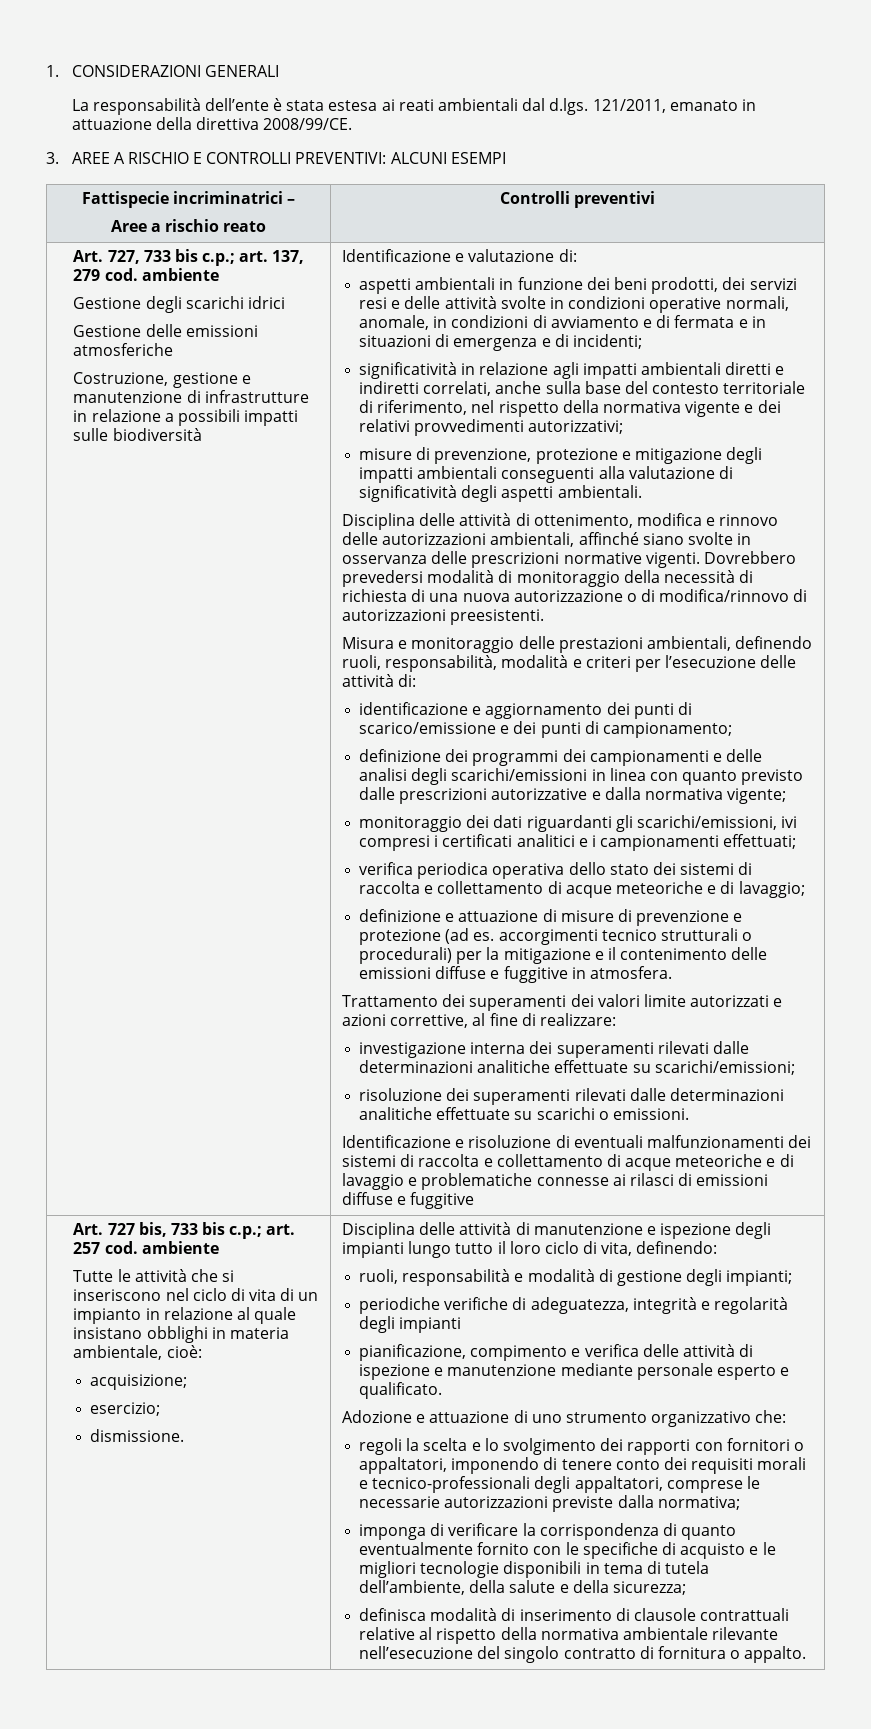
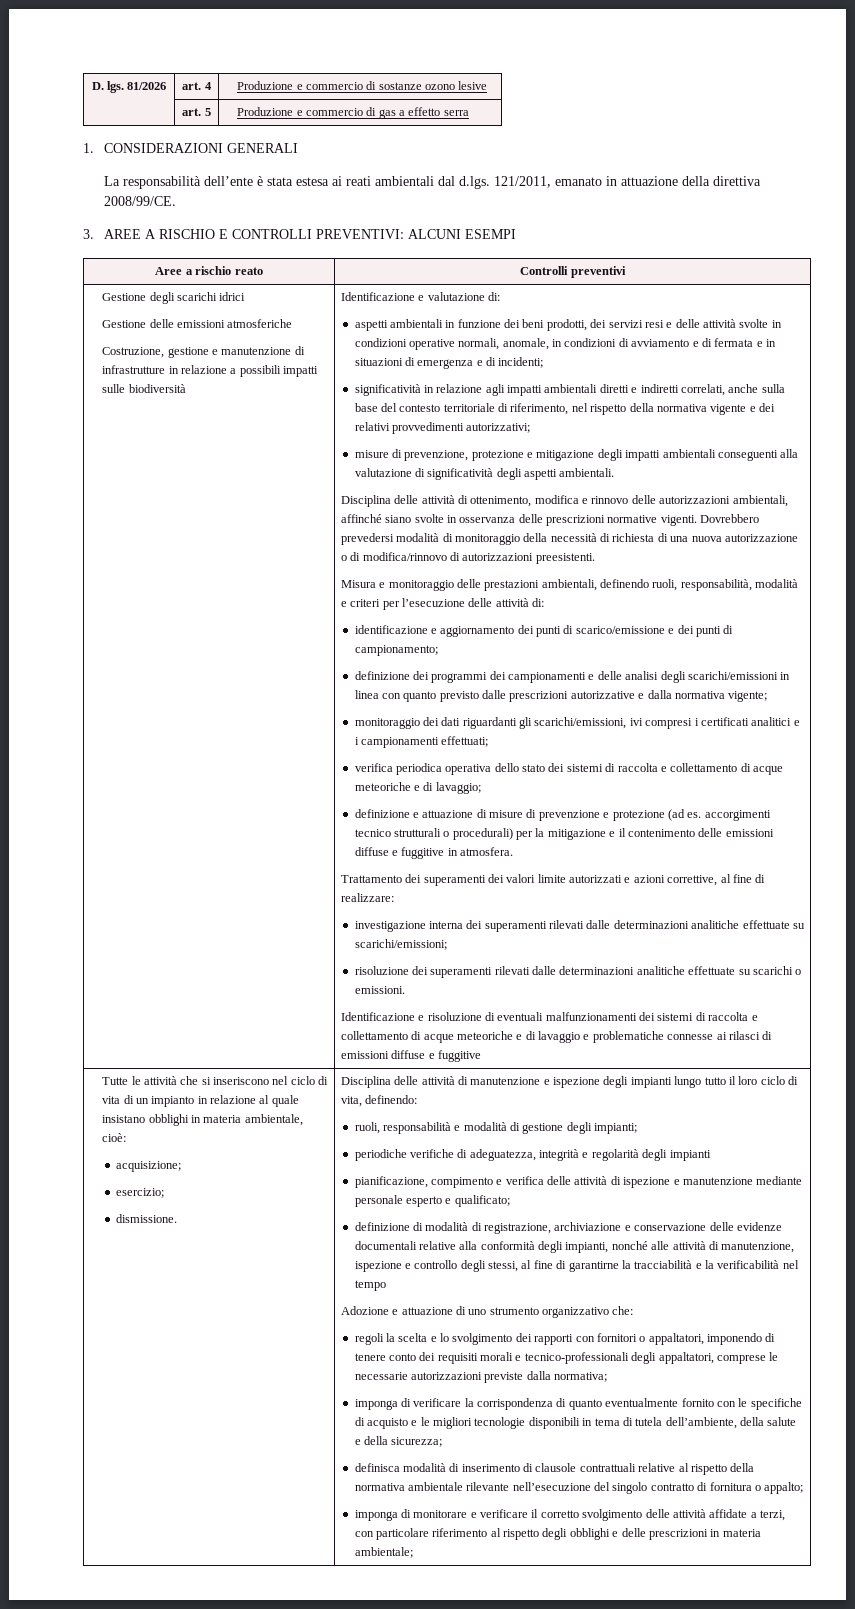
(46, 71) none -> [91,81,167,93] [182,82,212,90] [237,81,488,90] [182,108,211,116] [237,107,469,119] D. lgs. 81/2026 | art. 4 | Produzione e commercio di sostanze ozono lesive // | art. 5 | Produzione e commercio di gas a effetto serra //
[81,191,296,208] Fattispecie incriminatrici – // -> (516, 234) none
[73,249,305,266] [73,268,219,281] Art. 727, 733 bis c.p.; art. 137, 279 cod. ambiente // -> (626, 272) none
[73,1222,296,1239] [73,1241,219,1254] Art. 727 bis, 733 bis c.p.; art. 257 cod. ambiente // -> (481, 1056) none
[359,1382,443,1399] qualificato. -> [454,1195,510,1207] [354,1222,782,1234] [354,1241,795,1253] [354,1260,799,1272] [354,1280,386,1291] qualificato; // definizione di modalità di registrazione, archiviazione e conservazione delle evidenze documentali relative alla conformità degli impianti, nonché alle attività di manutenzione, ispezione e controllo degli stessi, al fine di garantirne la tracciabilità e la verificabilità nel tempo
[744,1646,807,1663] appalto. -> [764,1482,804,1494] [354,1509,786,1521] [354,1528,761,1540] [354,1547,413,1558] appalto; // imponga di monitorare e verificare il corretto svolgimento delle attività affidate a terzi, con particolare riferimento al rispetto degli obblighi e delle prescrizioni in materia ambientale;

